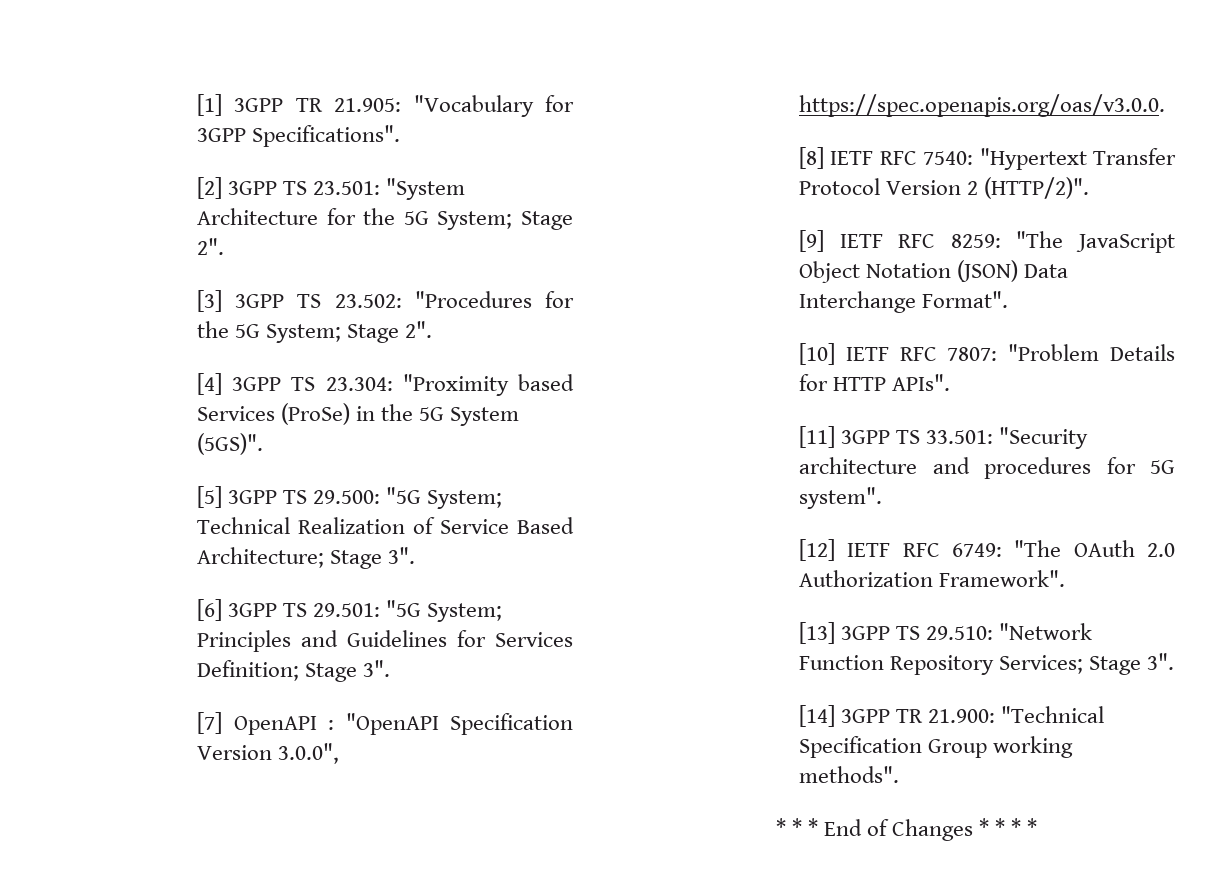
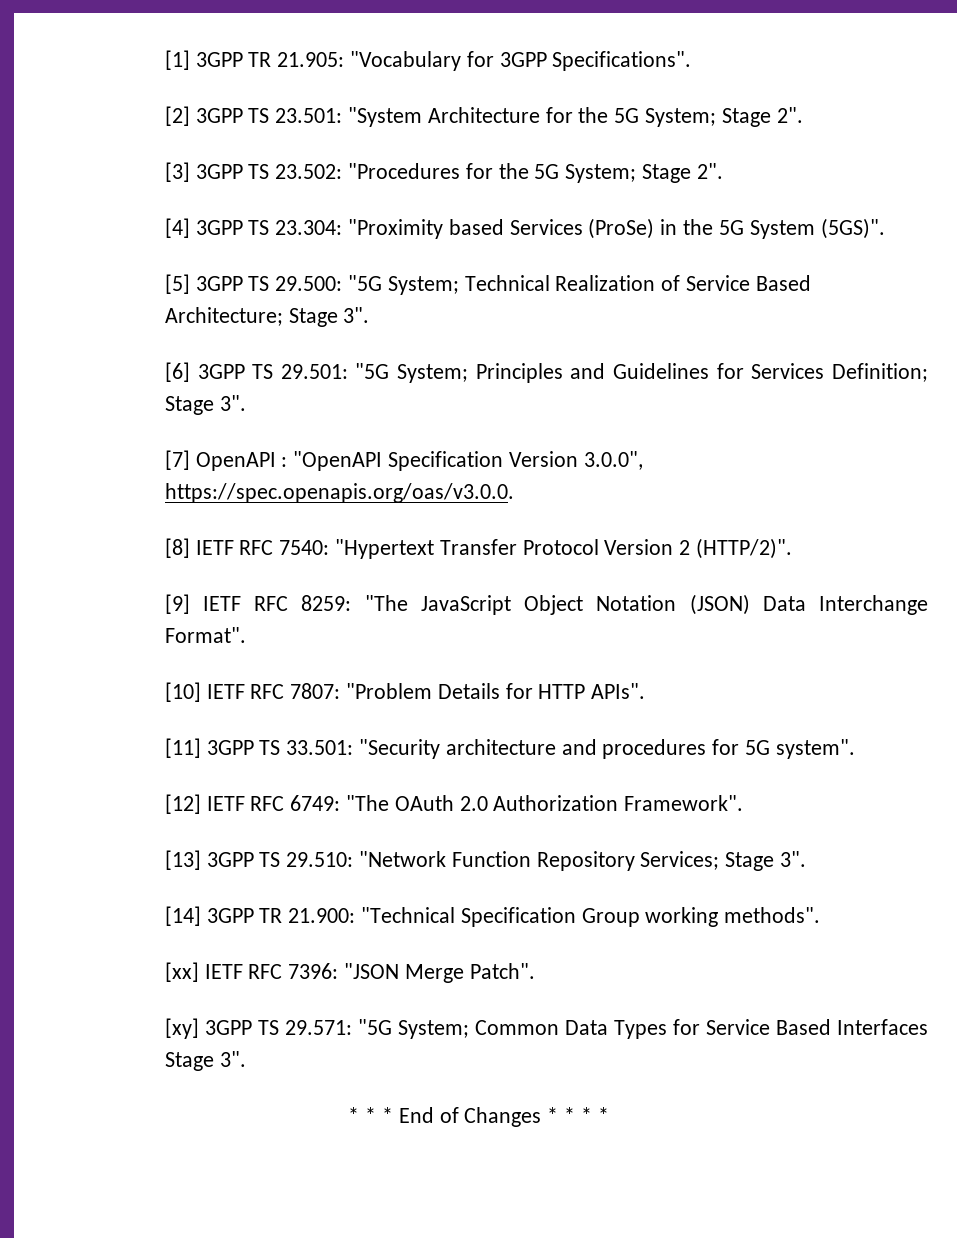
(900, 774) none -> [164,962,535,983] [164,1018,929,1039] [164,1051,246,1071] // [xx] IETF RFC 7396: "JSON Merge Patch". // [xy] 3GPP TS 29.571: "5G System; Common Data Types for Service Based Interfaces Stage 3".

